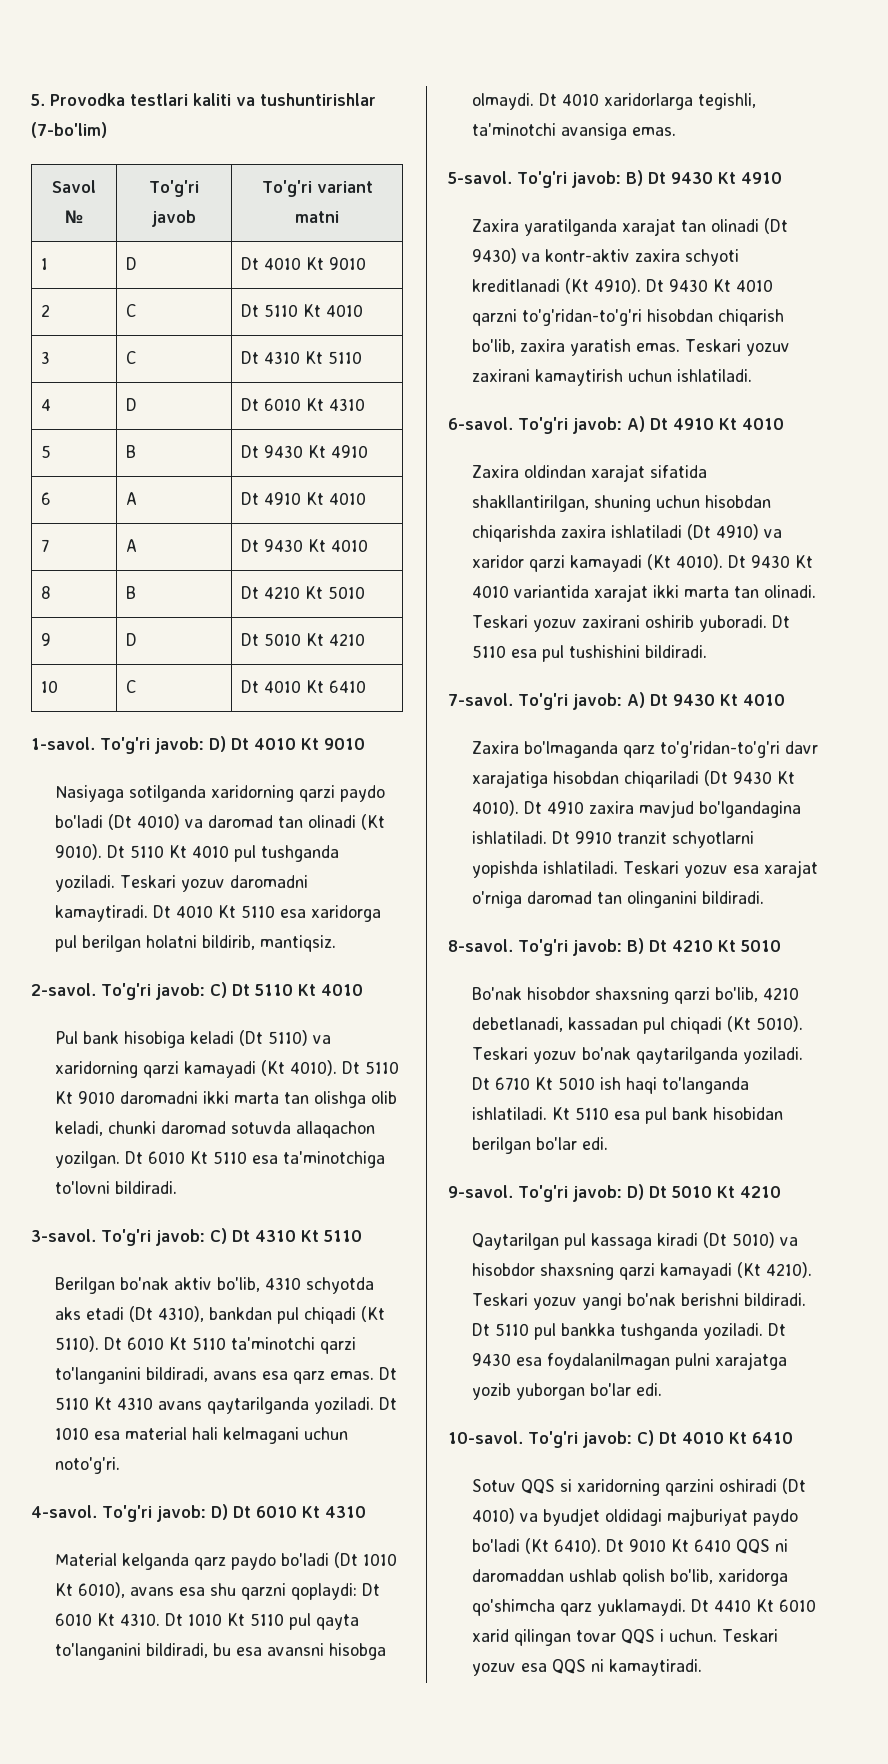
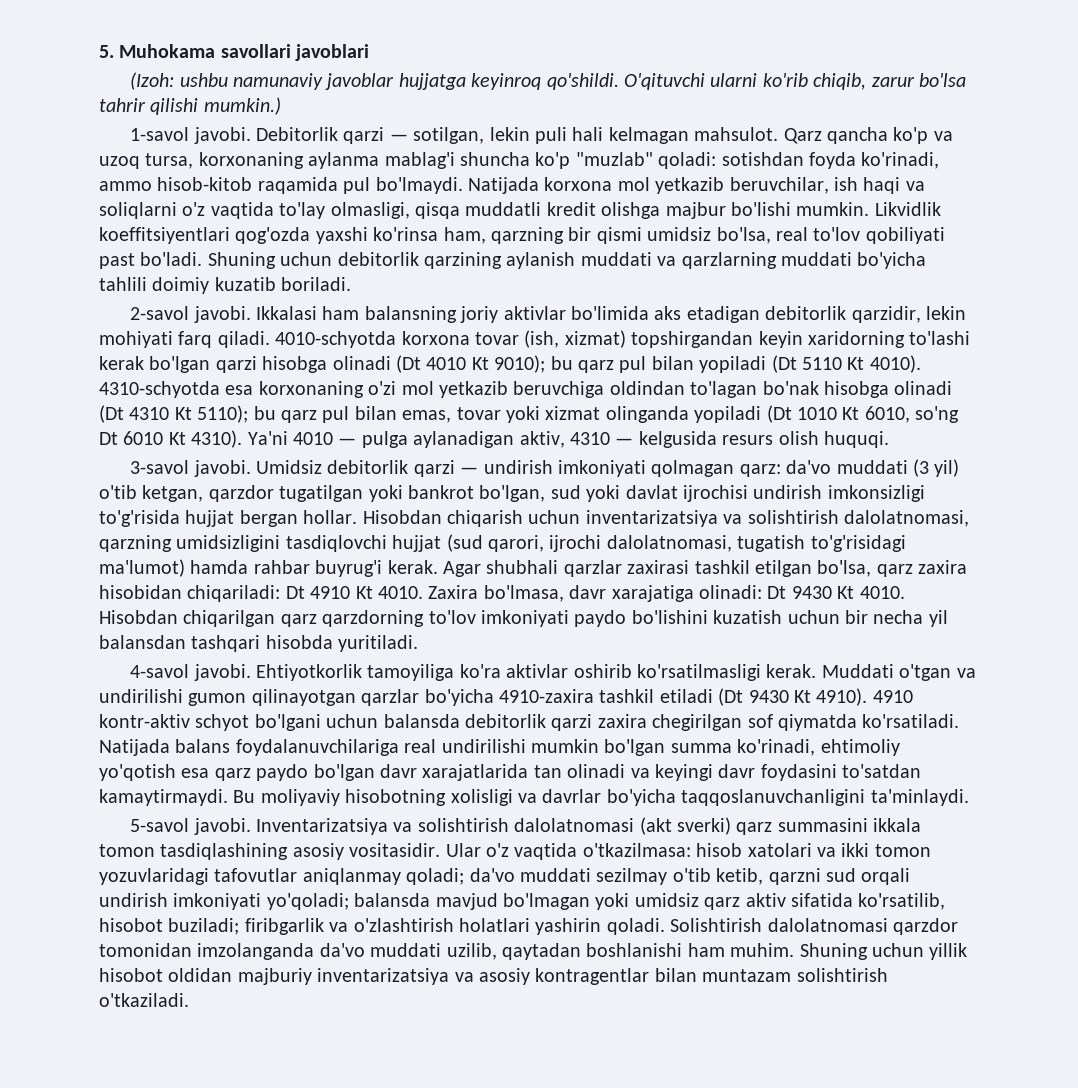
[50,93,376,106] [31,122,107,138] [52,180,96,193] [65,210,83,223] [149,180,200,197] [152,210,196,227] [261,180,373,197] [295,211,339,223] [40,258,48,270] [125,257,137,270] [240,257,366,270] [40,304,50,317] [125,304,136,317] [240,304,363,317] [40,351,50,364] [125,351,136,364] [240,351,362,364] [40,399,51,411] [125,398,137,411] [240,398,365,411] [40,445,51,458] [125,445,136,458] [240,445,368,458] [40,492,51,505] [125,492,137,505] [240,492,366,505] [40,539,49,552] [125,539,137,552] [240,539,368,552] [40,586,51,599] [125,586,136,599] [240,586,365,599] [40,633,51,646] [125,633,137,646] [240,633,365,646] [40,680,58,693] [125,680,136,693] [240,680,366,693] [31,736,365,754] [55,785,386,802] [55,814,386,830] [55,844,340,862] [55,875,309,892] [55,905,382,922] [55,935,337,952] [31,982,363,1000] [55,1030,332,1048] [55,1060,400,1078] [55,1091,398,1108] [55,1121,376,1138] [55,1151,386,1168] [55,1181,178,1194] [31,1228,362,1246] [55,1277,375,1294] [55,1306,386,1324] [55,1336,357,1354] [55,1367,398,1384] [55,1397,398,1414] [55,1427,349,1444] [55,1457,121,1474] [31,1504,366,1522] [55,1552,398,1570] [55,1582,381,1600] [55,1613,360,1630] [55,1643,387,1660] [472,93,757,110] [472,123,677,140] [448,170,782,188] [472,218,789,236] [472,248,740,266] [472,278,774,294] [472,309,785,326] [472,339,791,356] [472,369,753,386] [448,416,784,434] [472,464,708,482] [472,495,772,512] [472,524,783,542] [472,554,814,572] [472,584,817,602] [472,615,791,632] [472,645,708,662] [448,692,785,710] [472,741,819,758] [472,770,796,788] [472,800,802,818] [472,831,755,848] [472,860,819,878] [472,891,765,908] [448,938,781,956] [472,987,800,1004] [472,1016,804,1034] [472,1047,804,1064] [472,1077,750,1094] [472,1107,784,1124] [472,1137,609,1154] [448,1184,781,1202] [472,1232,799,1250] [472,1262,813,1280] [472,1293,807,1310] [472,1323,787,1340] [472,1352,788,1370] [472,1383,663,1400] [448,1430,793,1448] [472,1478,807,1496] [472,1508,799,1526] [472,1538,789,1554] [472,1569,789,1586] [472,1599,817,1616] [472,1629,779,1646] [472,1659,703,1676] Provodka testlari kaliti va tushuntirishlar (7-bo'lim) // Savol № | To'g'ri javob | To'g'ri variant matni // 1 | D | Dt 4010 Kt 9010 // 2 | C | Dt 5110 Kt 4010 // 3 | C | Dt 4310 Kt 5110 // 4 | D | Dt 6010 Kt 4310 // 5 | B | Dt 9430 Kt 4910 // 6 | A | Dt 4910 Kt 4010 // 7 | A | Dt 9430 Kt 4010 // 8 | B | Dt 4210 Kt 5010 // 9 | D | Dt 5010 Kt 4210 // 10 | C | Dt 4010 Kt 6410 // 1-savol. To'g'ri javob: D) Dt 4010 Kt 9010 // Nasiyaga sotilganda xaridorning qarzi paydo bo'ladi (Dt 4010) va daromad tan olinadi (Kt 9010). Dt 5110 Kt 4010 pul tushganda yoziladi. Teskari yozuv daromadni kamaytiradi. Dt 4010 Kt 5110 esa xaridorga pul berilgan holatni bildirib, mantiqsiz. // 2-savol. To'g'ri javob: C) Dt 5110 Kt 4010 // Pul bank hisobiga keladi (Dt 5110) va xaridorning qarzi kamayadi (Kt 4010). Dt 5110 Kt 9010 daromadni ikki marta tan olishga olib keladi, chunki daromad sotuvda allaqachon yozilgan. Dt 6010 Kt 5110 esa ta'minotchiga to'lovni bildiradi. // 3-savol. To'g'ri javob: C) Dt 4310 Kt 5110 // Berilgan bo'nak aktiv bo'lib, 4310 schyotda aks etadi (Dt 4310), bankdan pul chiqadi (Kt 5110). Dt 6010 Kt 5110 ta'minotchi qarzi to'langanini bildiradi, avans esa qarz emas. Dt 5110 Kt 4310 avans qaytarilganda yoziladi. Dt 1010 esa material hali kelmagani uchun noto'g'ri. // 4-savol. To'g'ri javob: D) Dt 6010 Kt 4310 // Material kelganda qarz paydo bo'ladi (Dt 1010 Kt 6010), avans esa shu qarzni qoplaydi: Dt 6010 Kt 4310. Dt 1010 Kt 5110 pul qayta to'langanini bildiradi, bu esa avansni hisobga olmaydi. Dt 4010 xaridorlarga tegishli, ta'minotchi avansiga emas. // 5-savol. To'g'ri javob: B) Dt 9430 Kt 4910 // Zaxira yaratilganda xarajat tan olinadi (Dt 9430) va kontr-aktiv zaxira schyoti kreditlanadi (Kt 4910). Dt 9430 Kt 4010 qarzni to'g'ridan-to'g'ri hisobdan chiqarish bo'lib, zaxira yaratish emas. Teskari yozuv zaxirani kamaytirish uchun ishlatiladi. // 6-savol. To'g'ri javob: A) Dt 4910 Kt 4010 // Zaxira oldindan xarajat sifatida shakllantirilgan, shuning uchun hisobdan chiqarishda zaxira ishlatiladi (Dt 4910) va xaridor qarzi kamayadi (Kt 4010). Dt 9430 Kt 4010 variantida xarajat ikki marta tan olinadi. Teskari yozuv zaxirani oshirib yuboradi. Dt 5110 esa pul tushishini bildiradi. // 7-savol. To'g'ri javob: A) Dt 9430 Kt 4010 // Zaxira bo'lmaganda qarz to'g'ridan-to'g'ri davr xarajatiga hisobdan chiqariladi (Dt 9430 Kt 4010). Dt 4910 zaxira mavjud bo'lgandagina ishlatiladi. Dt 9910 tranzit schyotlarni yopishda ishlatiladi. Teskari yozuv esa xarajat o'rniga daromad tan olinganini bildiradi. // 8-savol. To'g'ri javob: B) Dt 4210 Kt 5010 // Bo'nak hisobdor shaxsning qarzi bo'lib, 4210 debetlanadi, kassadan pul chiqadi (Kt 5010). Teskari yozuv bo'nak qaytarilganda yoziladi. Dt 6710 Kt 5010 ish haqi to'langanda ishlatiladi. Kt 5110 esa pul bank hisobidan berilgan bo'lar edi. // 9-savol. To'g'ri javob: D) Dt 5010 Kt 4210 // Qaytarilgan pul kassaga kiradi (Dt 5010) va hisobdor shaxsning qarzi kamayadi (Kt 4210). Teskari yozuv yangi bo'nak berishni bildiradi. Dt 5110 pul bankka tushganda yoziladi. Dt 9430 esa foydalanilmagan pulni xarajatga yozib yuborgan bo'lar edi. // 10-savol. To'g'ri javob: C) Dt 4010 Kt 6410 // Sotuv QQS si xaridorning qarzini oshiradi (Dt 4010) va byudjet oldidagi majburiyat paydo bo'ladi (Kt 6410). Dt 9010 Kt 6410 QQS ni daromaddan ushlab qolish bo'lib, xaridorga qo'shimcha qarz yuklamaydi. Dt 4410 Kt 6010 xarid qilingan tovar QQS i uchun. Teskari yozuv esa QQS ni kamaytiradi. -> [119,44,370,61] [130,72,967,90] [99,97,281,115] [130,127,953,144] [99,152,940,169] [99,177,925,194] [99,202,941,219] [99,227,945,244] [99,252,927,269] [99,277,352,294] [130,306,967,323] [99,330,971,348] [99,355,921,373] [99,381,953,398] [99,405,960,423] [99,430,889,448] [130,459,960,477] [99,485,925,502] [99,510,969,527] [99,534,906,552] [99,559,968,577] [99,585,905,602] [99,610,948,627] [99,635,419,652] [130,664,976,681] [99,688,913,706] [99,714,960,731] [99,739,900,756] [99,764,922,781] [99,789,969,806] [130,817,922,835] [99,843,931,860] [99,868,911,885] [99,893,946,910] [99,918,958,935] [99,943,968,960] [99,968,888,985] [99,993,189,1007] Muhokama savollari javoblari // (Izoh: ushbu namunaviy javoblar hujjatga keyinroq qo'shildi. O'qituvchi ularni ko'rib chiqib, zarur bo'lsa tahrir qilishi mumkin.) // 1-savol javobi. Debitorlik qarzi — sotilgan, lekin puli hali kelmagan mahsulot. Qarz qancha ko'p va uzoq tursa, korxonaning aylanma mablag'i shuncha ko'p "muzlab" qoladi: sotishdan foyda ko'rinadi, ammo hisob-kitob raqamida pul bo'lmaydi. Natijada korxona mol yetkazib beruvchilar, ish haqi va soliqlarni o'z vaqtida to'lay olmasligi, qisqa muddatli kredit olishga majbur bo'lishi mumkin. Likvidlik koeffitsiyentlari qog'ozda yaxshi ko'rinsa ham, qarzning bir qismi umidsiz bo'lsa, real to'lov qobiliyati past bo'ladi. Shuning uchun debitorlik qarzining aylanish muddati va qarzlarning muddati bo'yicha tahlili doimiy kuzatib boriladi. // 2-savol javobi. Ikkalasi ham balansning joriy aktivlar bo'limida aks etadigan debitorlik qarzidir, lekin mohiyati farq qiladi. 4010-schyotda korxona tovar (ish, xizmat) topshirgandan keyin xaridorning to'lashi kerak bo'lgan qarzi hisobga olinadi (Dt 4010 Kt 9010); bu qarz pul bilan yopiladi (Dt 5110 Kt 4010). 4310-schyotda esa korxonaning o'zi mol yetkazib beruvchiga oldindan to'lagan bo'nak hisobga olinadi (Dt 4310 Kt 5110); bu qarz pul bilan emas, tovar yoki xizmat olinganda yopiladi (Dt 1010 Kt 6010, so'ng Dt 6010 Kt 4310). Ya'ni 4010 — pulga aylanadigan aktiv, 4310 — kelgusida resurs olish huquqi. // 3-savol javobi. Umidsiz debitorlik qarzi — undirish imkoniyati qolmagan qarz: da'vo muddati (3 yil) o'tib ketgan, qarzdor tugatilgan yoki bankrot bo'lgan, sud yoki davlat ijrochisi undirish imkonsizligi to'g'risida hujjat bergan hollar. Hisobdan chiqarish uchun inventarizatsiya va solishtirish dalolatnomasi, qarzning umidsizligini tasdiqlovchi hujjat (sud qarori, ijrochi dalolatnomasi, tugatish to'g'risidagi ma'lumot) hamda rahbar buyrug'i kerak. Agar shubhali qarzlar zaxirasi tashkil etilgan bo'lsa, qarz zaxira hisobidan chiqariladi: Dt 4910 Kt 4010. Zaxira bo'lmasa, davr xarajatiga olinadi: Dt 9430 Kt 4010. Hisobdan chiqarilgan qarz qarzdorning to'lov imkoniyati paydo bo'lishini kuzatish uchun bir necha yil balansdan tashqari hisobda yuritiladi. // 4-savol javobi. Ehtiyotkorlik tamoyiliga ko'ra aktivlar oshirib ko'rsatilmasligi kerak. Muddati o'tgan va undirilishi gumon qilinayotgan qarzlar bo'yicha 4910-zaxira tashkil etiladi (Dt 9430 Kt 4910). 4910 kontr-aktiv schyot bo'lgani uchun balansda debitorlik qarzi zaxira chegirilgan sof qiymatda ko'rsatiladi. Natijada balans foydalanuvchilariga real undirilishi mumkin bo'lgan summa ko'rinadi, ehtimoliy yo'qotish esa qarz paydo bo'lgan davr xarajatlarida tan olinadi va keyingi davr foydasini to'satdan kamaytirmaydi. Bu moliyaviy hisobotning xolisligi va davrlar bo'yicha taqqoslanuvchanligini ta'minlaydi. // 5-savol javobi. Inventarizatsiya va solishtirish dalolatnomasi (akt sverki) qarz summasini ikkala tomon tasdiqlashining asosiy vositasidir. Ular o'z vaqtida o'tkazilmasa: hisob xatolari va ikki tomon yozuvlaridagi tafovutlar aniqlanmay qoladi; da'vo muddati sezilmay o'tib ketib, qarzni sud orqali undirish imkoniyati yo'qoladi; balansda mavjud bo'lmagan yoki umidsiz qarz aktiv sifatida ko'rsatilib, hisobot buziladi; firibgarlik va o'zlashtirish holatlari yashirin qoladi. Solishtirish dalolatnomasi qarzdor tomonidan imzolanganda da'vo muddati uzilib, qaytadan boshlanishi ham muhim. Shuning uchun yillik hisobot oldidan majburiy inventarizatsiya va asosiy kontragentlar bilan muntazam solishtirish o'tkaziladi.

